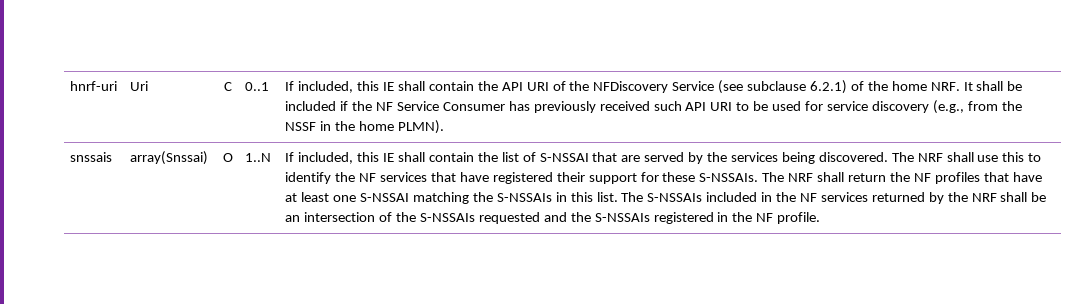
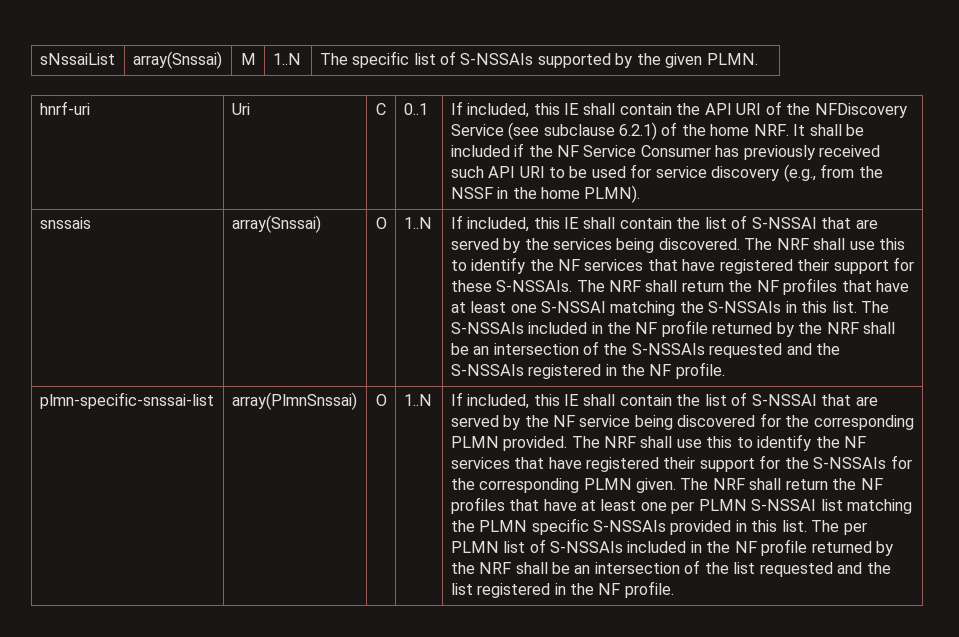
(70, 86) none -> [39,53,115,65] [132,51,222,69] [240,53,256,65] [272,53,301,65] [319,51,758,68] sNssaiList | array(Snssai) | M | 1..N | The specific list of S-NSSAIs supported by the given PLMN. //
[820,192,868,202] services -> [661,320,708,337] profile
(821, 218) none -> [39,392,214,409] [231,392,357,410] [375,394,387,406] [403,394,432,406] [450,392,878,409] [450,413,914,430] [450,434,867,451] [450,455,912,472] [450,478,883,493] [450,497,913,514] [450,518,867,535] [450,539,894,556] [450,560,891,577] [450,581,674,598] // plmn-specific-snssai-list | array(PlmnSnssai) | O | 1..N | If included, this IE shall contain the list of S-NSSAI that are served by the NF service being discovered for the corresponding PLMN provided. The NRF shall use this to identify the NF services that have registered their support for the S-NSSAIs for the corresponding PLMN given. The NRF shall return the NF profiles that have at least one per PLMN S-NSSAI list matching the PLMN specific S-NSSAIs provided in this list. The per PLMN list of S-NSSAIs included in the NF profile returned by the NRF shall be an intersection of the list requested and the list registered in the NF profile.

